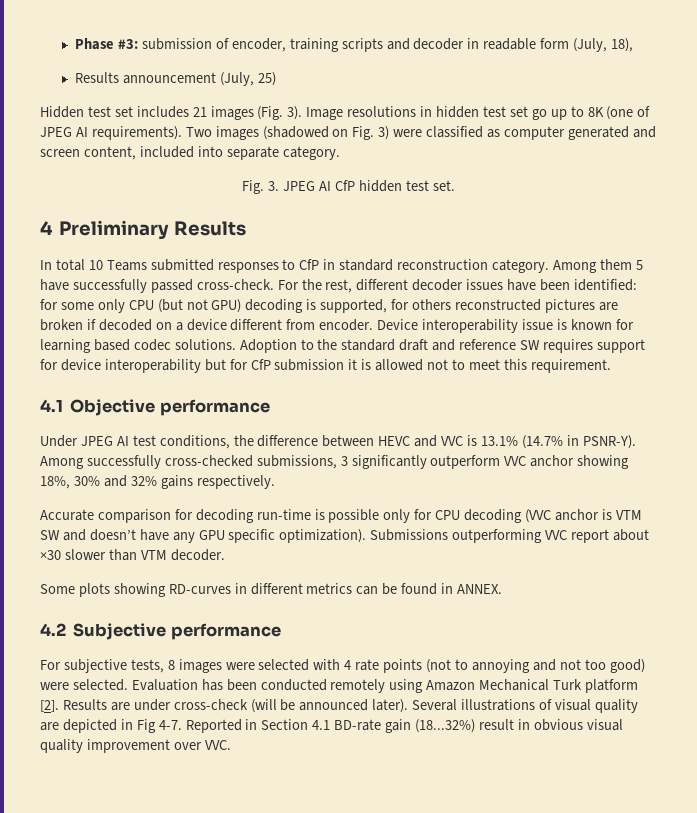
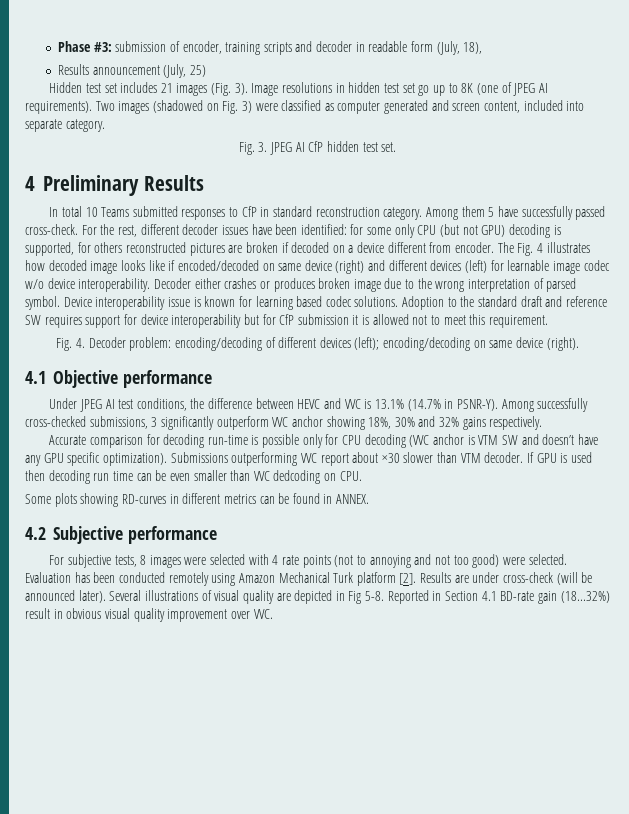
(374, 325) none -> [497,242,590,256] [25,260,610,274] [25,278,577,292] [25,296,60,310] The Fig. 4 illustrates how decoded image looks like if encoded/decoded on same device (right) and different devices (left) for learnable image codec w/o device interoperability. Decoder either crashes or produces broken image due to the wrong interpretation of parsed symbol.
(611, 366) none -> [56,337,579,351] // Fig. 4. Decoder problem: encoding/decoding of different devices (left); encoding/decoding on same device (right).
(225, 555) none -> [527,452,592,463] [25,470,362,484] If GPU is used then decoding run time can be even smaller than VVC dedcoding on CPU.
[158,720,182,730] 4-7. -> [365,591,385,601] 5-8.

